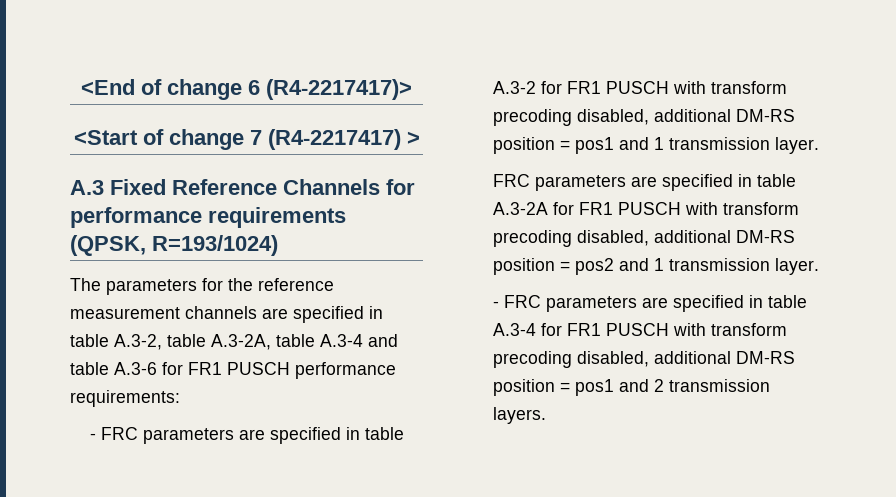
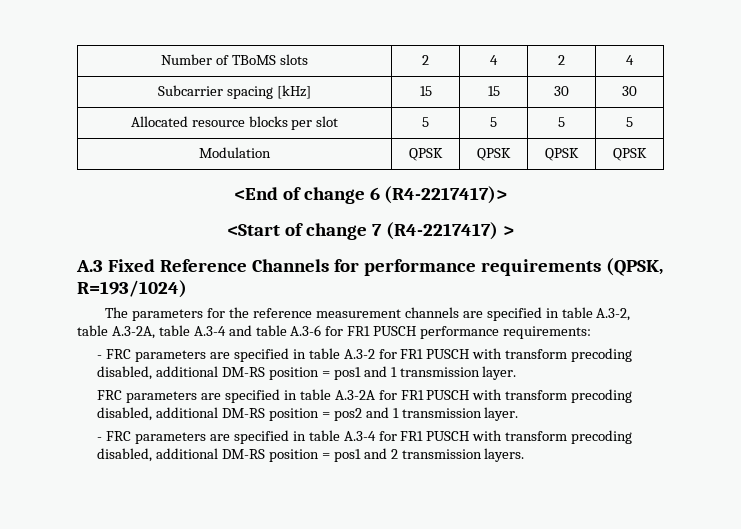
(81, 87) none -> [161,54,308,65] [422,55,429,65] [490,55,498,65] [558,55,565,65] [626,55,634,65] [158,85,311,99] [419,86,432,96] [487,86,500,96] [554,86,569,96] [622,86,637,96] [130,116,339,130] [422,117,429,127] [490,117,497,127] [558,117,565,127] [626,117,633,127] [199,147,271,158] [409,148,443,161] [477,148,511,161] [545,148,579,161] [613,148,647,161] Number of TBoMS slots | 2 | 4 | 2 | 4 // Subcarrier spacing [kHz] | 15 | 15 | 30 | 30 // Allocated resource blocks per slot | 5 | 5 | 5 | 5 // Modulation | QPSK | QPSK | QPSK | QPSK //

